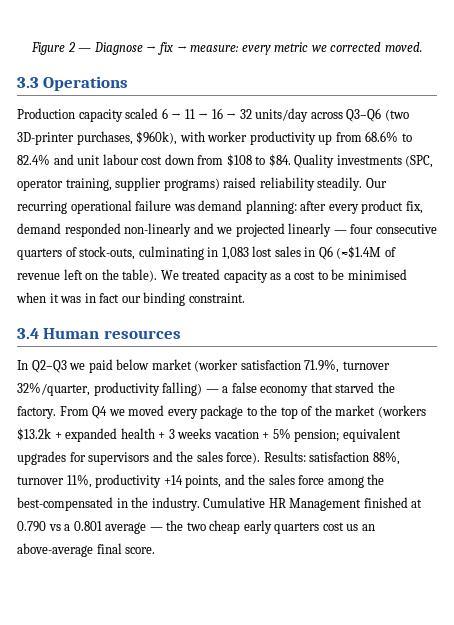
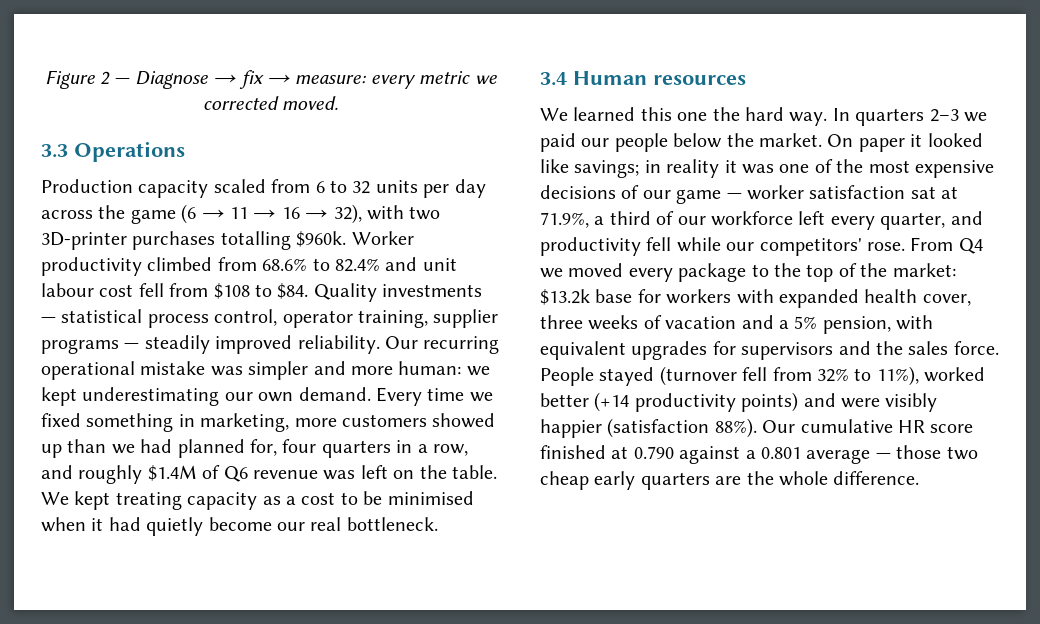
[161,108,168,119] 6 -> [271,179,486,198] [41,204,197,224] from 6 to 32 units per day across the game (6
[239,108,409,122] [17,131,333,145] 32 units/day across Q3–Q6 (two 3D-printer purchases, $960k), with worker productivity up -> [333,204,441,224] [41,231,414,250] [41,257,213,276] 32), with two 3D-printer purchases totalling $960k. Worker productivity climbed
[164,154,194,165] down -> [138,283,164,297] fell
[405,155,434,168] [17,177,387,191] [17,200,423,214] [17,223,437,237] [17,246,396,260] [17,269,221,282] (SPC, operator training, supplier programs) raised reliability steadily. Our recurring operational failure was demand planning: after every product fix, demand responded non-linearly and we projected linearly — four consecutive quarters of stock-outs, culminating in 1,083 lost sales in Q6 (≈$1.4M of revenue left on the table). We treated -> [41,309,499,328] [41,335,500,354] [41,361,490,380] [41,387,493,406] [41,413,496,432] [41,439,468,458] [41,465,497,484] [41,491,182,510] — statistical process control, operator training, supplier programs — steadily improved reliability. Our recurring operational mistake was simpler and more human: we kept underestimating our own demand. Every time we fixed something in marketing, more customers showed up than we had planned for, four quarters in a row, and roughly $1.4M of Q6 revenue was left on the table. We kept treating
[60,292,245,306] [17,328,181,339] [17,359,390,373] [17,382,395,396] [17,406,56,419] was in fact our binding constraint. // 3.4 Human resources // In Q2–Q3 we paid below market (worker satisfaction 71.9%, turnover 32%/quarter, productivity falling) — a false economy that starved the factory. -> [108,517,438,536] [540,71,746,86] [540,107,987,126] [540,133,983,152] [540,159,994,178] [540,185,959,204] [540,211,983,230] [540,237,905,256] had quietly become our real bottleneck. // 3.4 Human resources // We learned this one the hard way. In quarters 2–3 we paid our people below the market. On paper it looked like savings; in reality it was one of the most expensive decisions of our game — worker satisfaction sat at 71.9%, a third of our workforce left every quarter, and productivity fell while our competitors' rose.
[335,405,426,418] [17,428,340,442] market (workers $13.2k + expanded health + 3 weeks vacation + 5% pension; -> [892,263,956,277] [540,289,971,308] [540,315,934,334] market: $13.2k base for workers with expanded health cover, three weeks of vacation and a 5% pension, with
[226,451,400,465] [17,474,385,488] [17,497,362,511] force). Results: satisfaction 88%, turnover 11%, productivity +14 points, and the sales force among the best-compensated in the industry. Cumulative HR Management -> [953,341,999,355] [540,366,986,386] [540,392,938,412] [540,418,974,438] force. People stayed (turnover fell from 32% to 11%), worked better (+14 productivity points) and were visibly happier (satisfaction 88%). Our cumulative HR score
[48,524,61,531] vs -> [679,446,741,464] against
[166,520,184,531] the -> [896,445,942,459] those
[322,522,375,531] [17,543,156,557] cost us an above-average final score. -> [715,471,920,486] are the whole difference.

